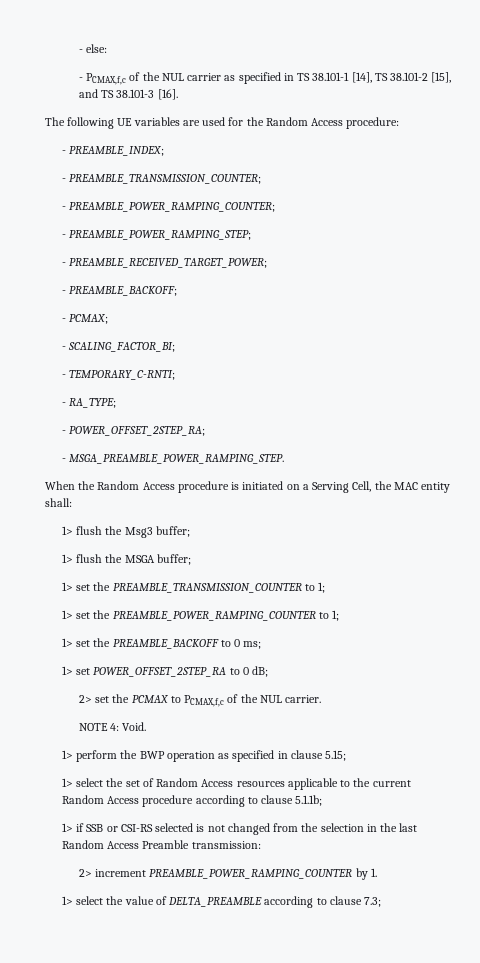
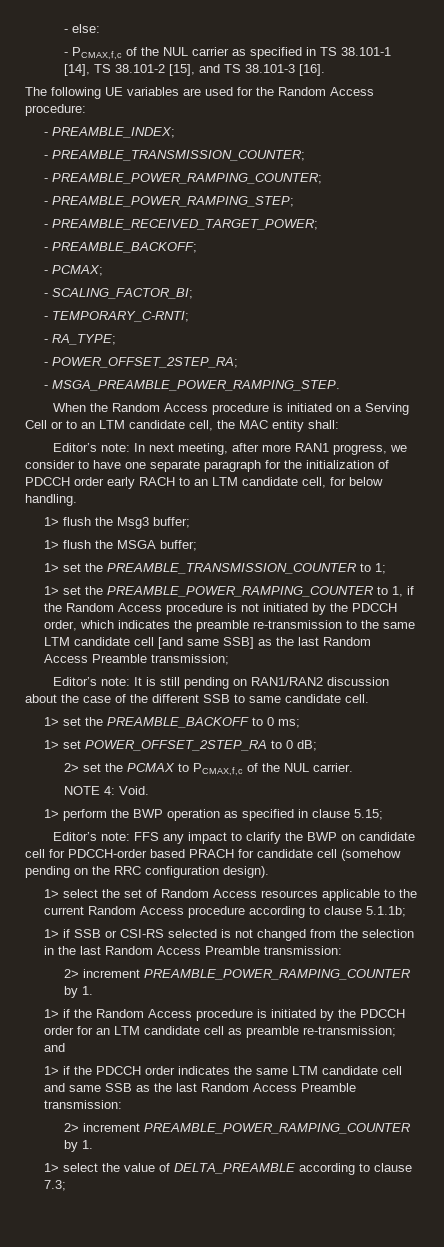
[352,481,451,493] [45,498,72,507] Cell, the MAC entity shall: -> [25,420,339,432] [53,443,408,455] [25,460,389,472] [25,477,383,489] [25,494,77,506] Cell or to an LTM candidate cell, the MAC entity shall: // Editor’s note: In next meeting, after more RAN1 progress, we consider to have one separate paragraph for the initialization of PDCCH order early RACH to an LTM candidate cell, for below handling.
[332,610,340,621] 1; -> [392,586,415,597] [44,603,398,615] [44,620,416,632] [44,637,372,649] [44,654,230,665] [53,677,390,689] [25,694,369,703] 1, if the Random Access procedure is not initiated by the PDCCH order, which indicates the preamble re-transmission to the same LTM candidate cell [and same SSB] as the last Random Access Preamble transmission; // Editor’s note: It is still pending on RAN1/RAN2 discussion about the case of the different SSB to same candidate cell.
(347, 755) none -> [53,832,416,844] [25,849,401,861] [25,866,269,878] // Editor’s note: FFS any impact to clarify the BWP on candidate cell for PDCCH-order based PRACH for candidate cell (somehow pending on the RRC configuration design).
(377, 872) none -> [44,1009,406,1021] [44,1026,397,1038] [44,1043,66,1052] [44,1066,403,1075] [44,1083,357,1092] [44,1100,123,1109] [63,1123,410,1134] [63,1140,93,1152] // 1> if the Random Access procedure is initiated by the PDCCH order for an LTM candidate cell as preamble re-transmission; and // 1> if the PDCCH order indicates the same LTM candidate cell and same SSB as the last Random Access Preamble transmission: // 2> increment PREAMBLE_POWER_RAMPING_COUNTER by 1.

